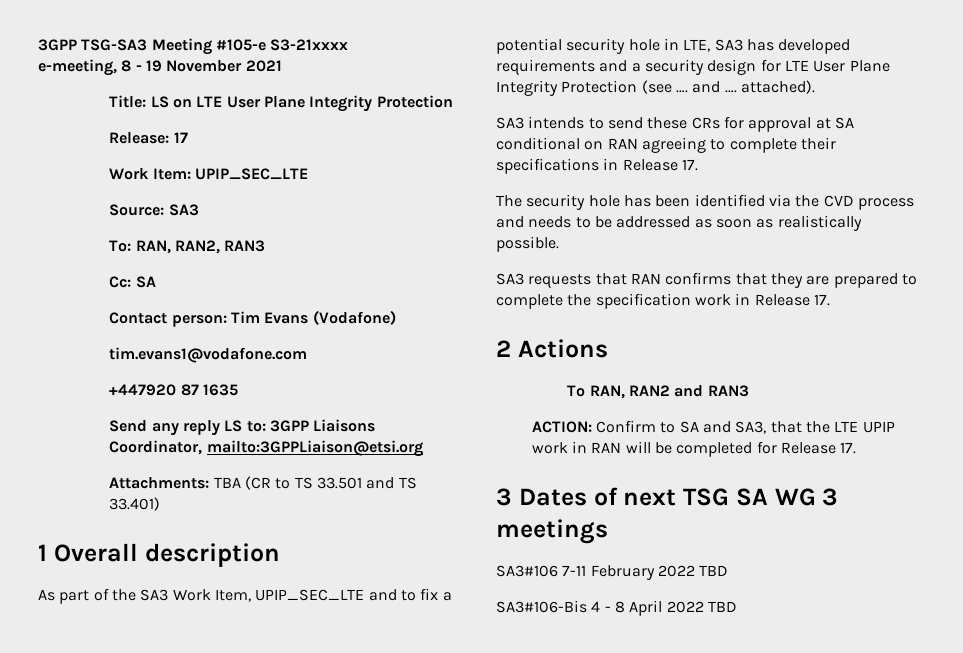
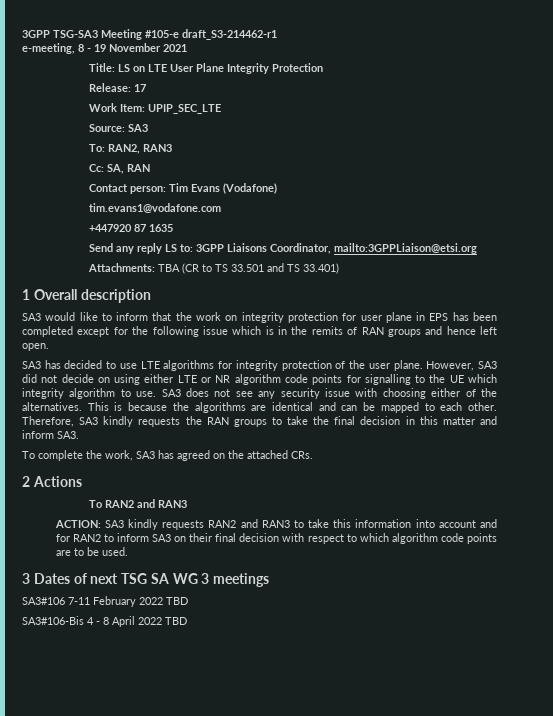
[270,39,349,51] S3-21xxxx -> [182,29,277,40] draft_S3-214462-r1
[135,240,171,254] RAN, -> (106, 148) none
[135,276,156,288] SA -> [107,164,151,174] SA, RAN
[38,588,452,604] [496,38,851,54] [496,59,890,75] [496,80,815,96] [496,116,854,132] [496,137,836,153] [496,158,698,174] [496,194,914,210] [496,215,862,231] [496,236,559,252] [496,272,917,288] [496,293,830,309] As part of the SA3 Work Item, UPIP_SEC_LTE and to fix a potential security hole in LTE, SA3 has developed requirements and a security design for LTE User Plane Integrity Protection (see …. and …. attached). // SA3 intends to send these CRs for approval at SA conditional on RAN agreeing to complete their specifications in Release 17. // The security hole has been identified via the CVD process and needs to be addressed as soon as realistically possible. // SA3 requests that RAN confirms that they are prepared to complete the specification work in Release 17. -> [22,312,498,323] [22,326,497,337] [22,343,49,351] [22,360,498,371] [22,374,498,385] [22,388,497,399] [22,402,498,413] [22,416,497,427] [22,430,79,439] [22,450,313,461] SA3 would like to inform that the work on integrity protection for user plane in EPS has been completed except for the following issue which is in the remits of RAN groups and hence left open. // SA3 has decided to use LTE algorithms for integrity protection of the user plane. However, SA3 did not decide on using either LTE or NR algorithm code points for signalling to the UE which integrity algorithm to use. SA3 does not see any security issue with choosing either of the alternatives. This is because the algorithms are identical and can be mapped to each other. Therefore, SA3 kindly requests the RAN groups to take the final decision in this matter and inform SA3. // To complete the work, SA3 has agreed on the attached CRs.
[589,385,625,399] RAN, -> (103, 504) none
[596,420,895,434] [531,441,857,457] Confirm to SA and SA3, that the LTE UPIP work in RAN will be completed for Release 17. -> [104,519,497,530] [55,533,498,544] [55,547,128,556] SA3 kindly requests RAN2 and RAN3 to take this information into account and for RAN2 to inform SA3 on their final decision with respect to which algorithm code points are to be used.

